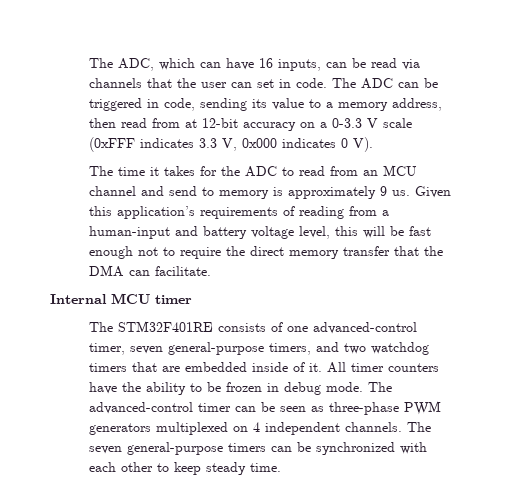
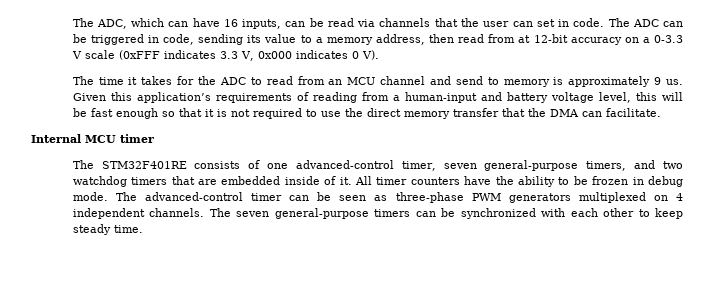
[137,247,221,259] not to require -> [161,108,341,119] so that it is not required to use

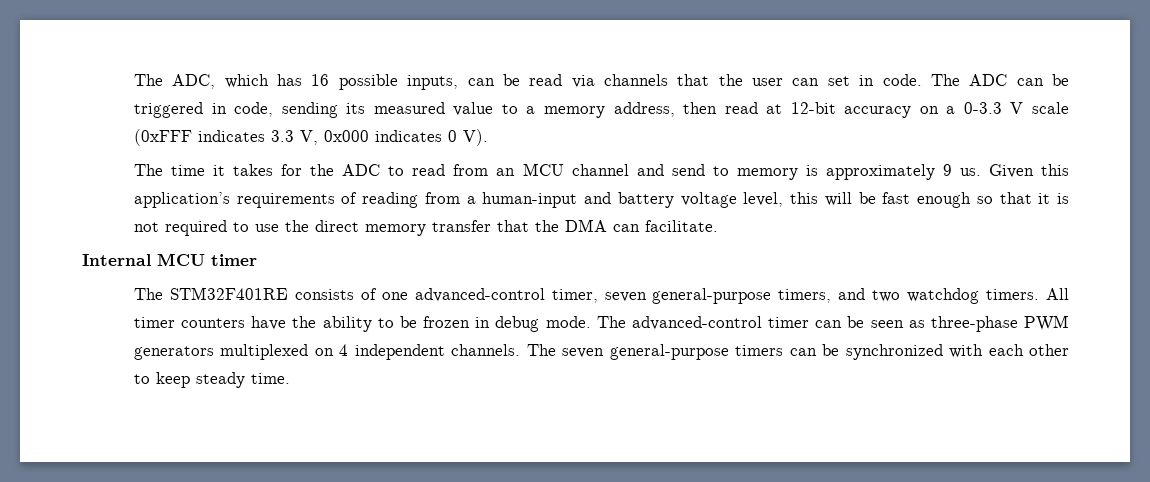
[168,18,238,27] can have 16 -> [277,74,398,90] has 16 possible
(262, 39) none -> [373,102,445,114] measured
[488,34,516,43] from -> (758, 108) none
[131,176,352,185] timers that are embedded inside of it. -> [986,289,1040,300] timers.

